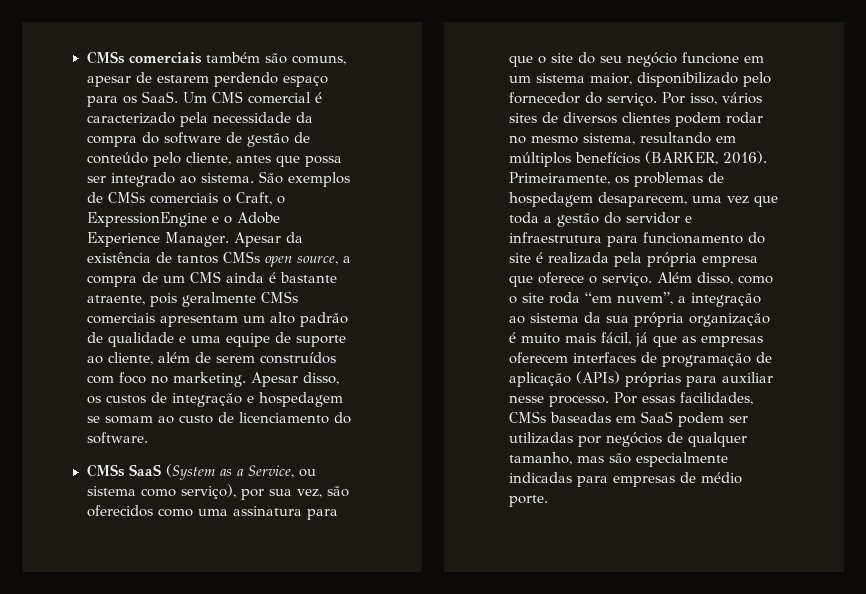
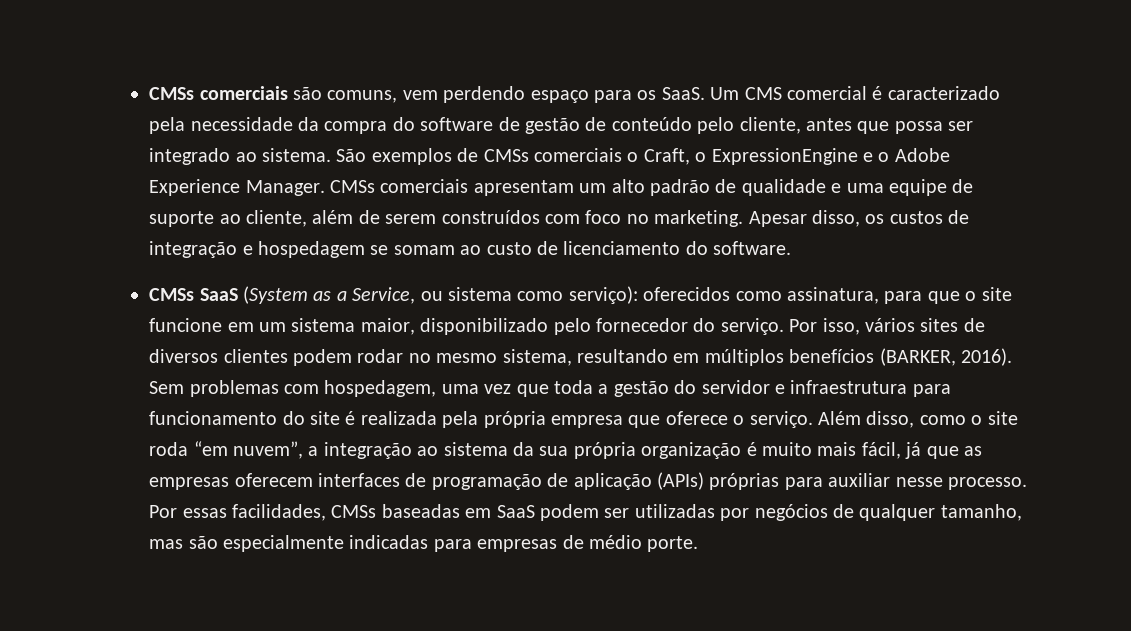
[86,51,260,64] CMSs comerciais também -> [149,86,288,100] CMSs comerciais
[86,72,209,87] apesar de estarem -> [402,90,438,100] vem
[233,232,303,247] [86,251,351,267] [86,271,337,287] [86,292,256,307] Apesar da existência de tantos CMSs open source, a compra de um CMS ainda é bastante atraente, pois geralmente -> (325, 188) none
[180,484,349,500] [86,505,302,517] serviço), por sua vez, são oferecidos como uma assinatura -> [568,286,879,304] serviço): oferecidos como assinatura,
[577,52,677,67] do seu negócio -> (1012, 294) none
[508,172,724,187] [508,192,687,207] Primeiramente, os problemas de hospedagem desaparecem, -> [149,380,437,397] Sem problemas com hospedagem,

